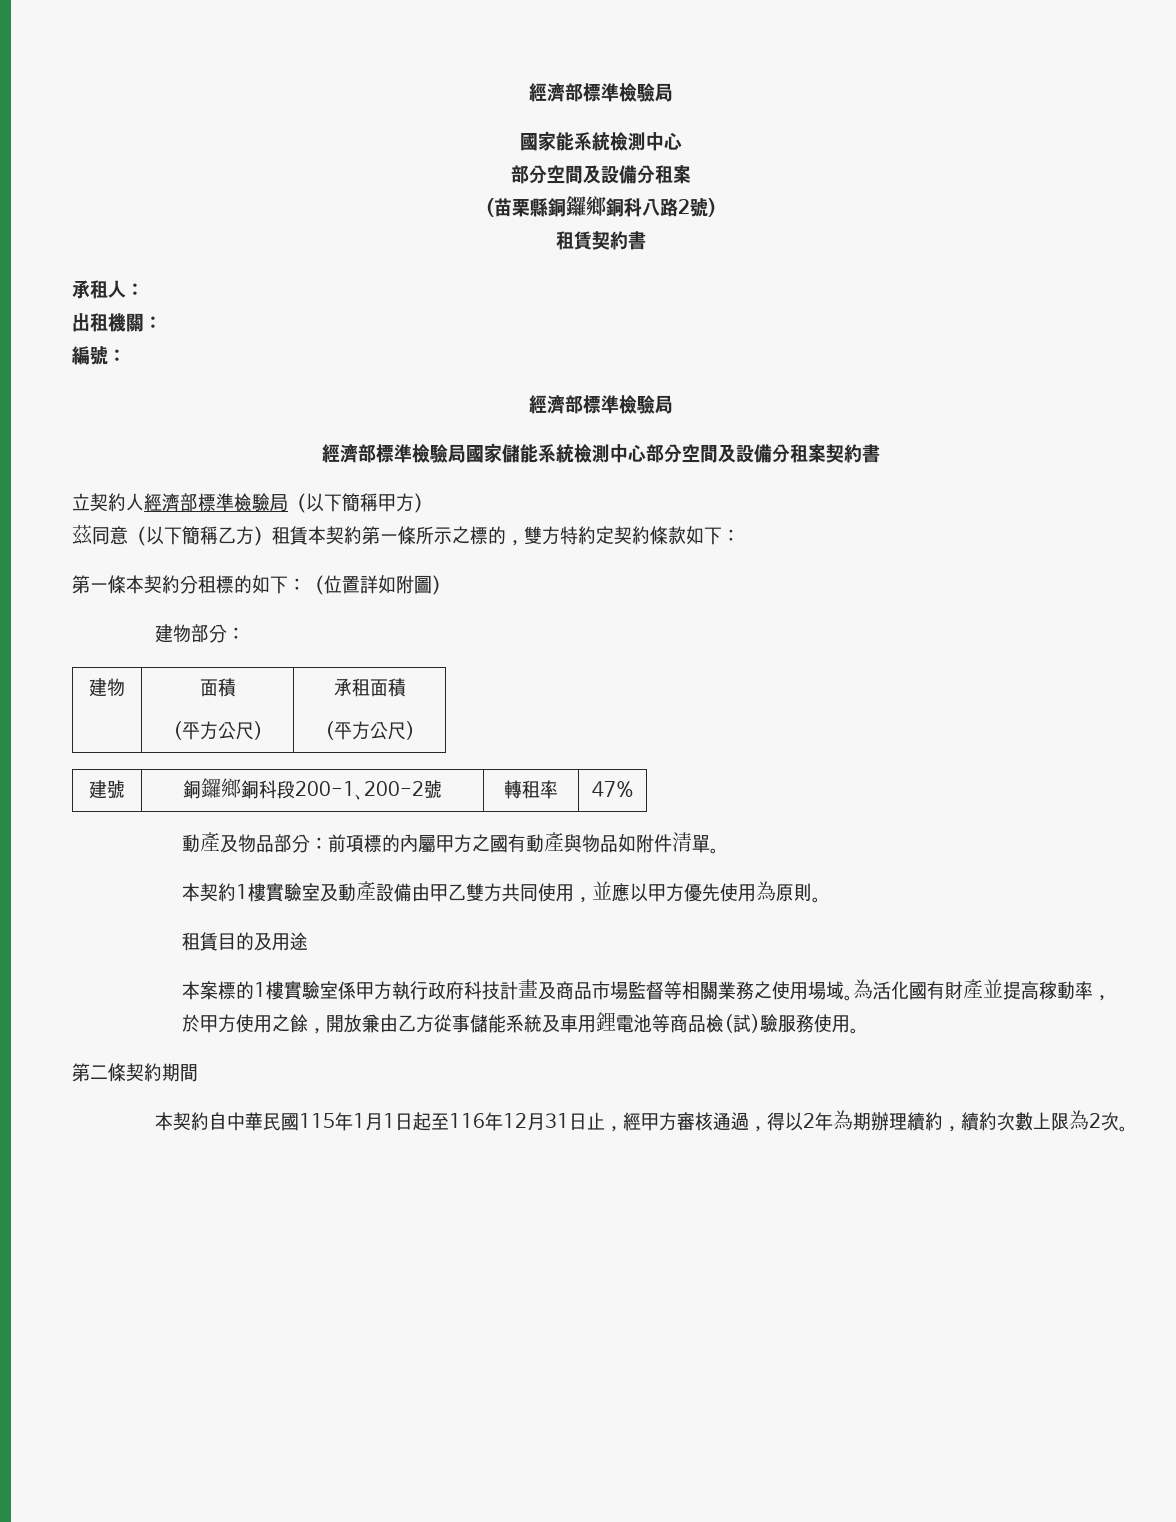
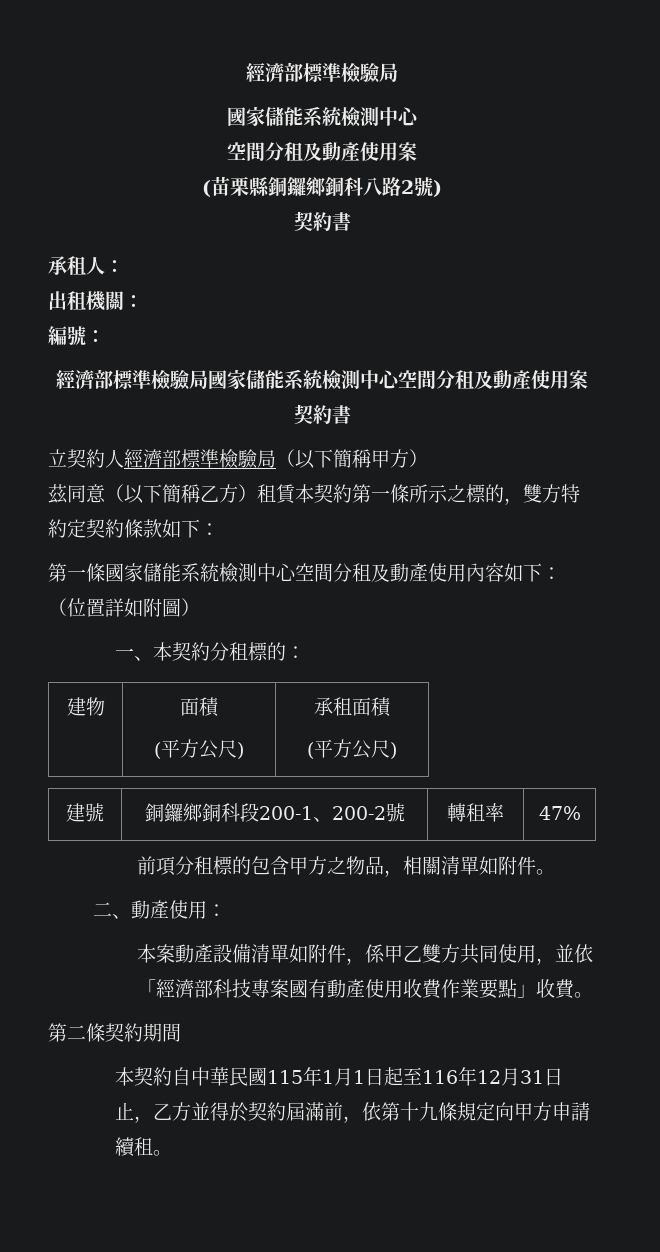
(556, 141) none -> [265,107,284,126] 儲
[510,165,673,184] 部分空間及設備分租 -> [227,142,398,161] 空間分租及動產使用
[555,231,592,250] 租賃 -> (442, 188) none
[321,443,808,463] // 經濟部標準檢驗局國家儲能系統檢測中心部分空間及設備分租 -> [208,369,569,390] 國家儲能系統檢測中心空間分租及動產使用
[126,575,252,594] 本契約分租標的 -> [105,563,504,583] 國家儲能系統檢測中心空間分租及動產使用內容
[154,624,227,643] 建物部分 -> [114,642,286,661] 一、本契約分租標的
[182,832,720,854] [182,881,431,902] 動產及物品部分：前項標的內屬甲方之國有動產與物品如附件清單。 // 本契約1樓實驗室及動產設備由 -> [137,856,556,877] [92,900,226,919] [137,944,386,965] 前項分租標的包含甲方之物品，相關清單如附件。 // 二、動產使用： // 本案動產設備清單如附件，係
[612,881,822,903] [182,932,309,951] [182,979,1112,1001] [182,1012,851,1034] 應以甲方優先使用為原則。 // 租賃目的及用途 // 本案標的1樓實驗室係甲方執行政府科技計畫及商品市場監督等相關業務之使用場域。為活化國有財產並提高稼動率，於甲方使用之餘，開放兼由乙方從事儲能系統及車用鋰電池等商品檢(試)驗服務使用 -> [574,944,594,963] [137,979,576,999] 依「經濟部科技專案國有動產使用收費作業要點」收費
[622,1110,1119,1132] 經甲方審核通過，得以2年為期辦理續約，續約次數上限為2次 -> [152,1102,590,1123] [114,1137,153,1157] 乙方並得於契約屆滿前，依第十九條規定向甲方申請續租

